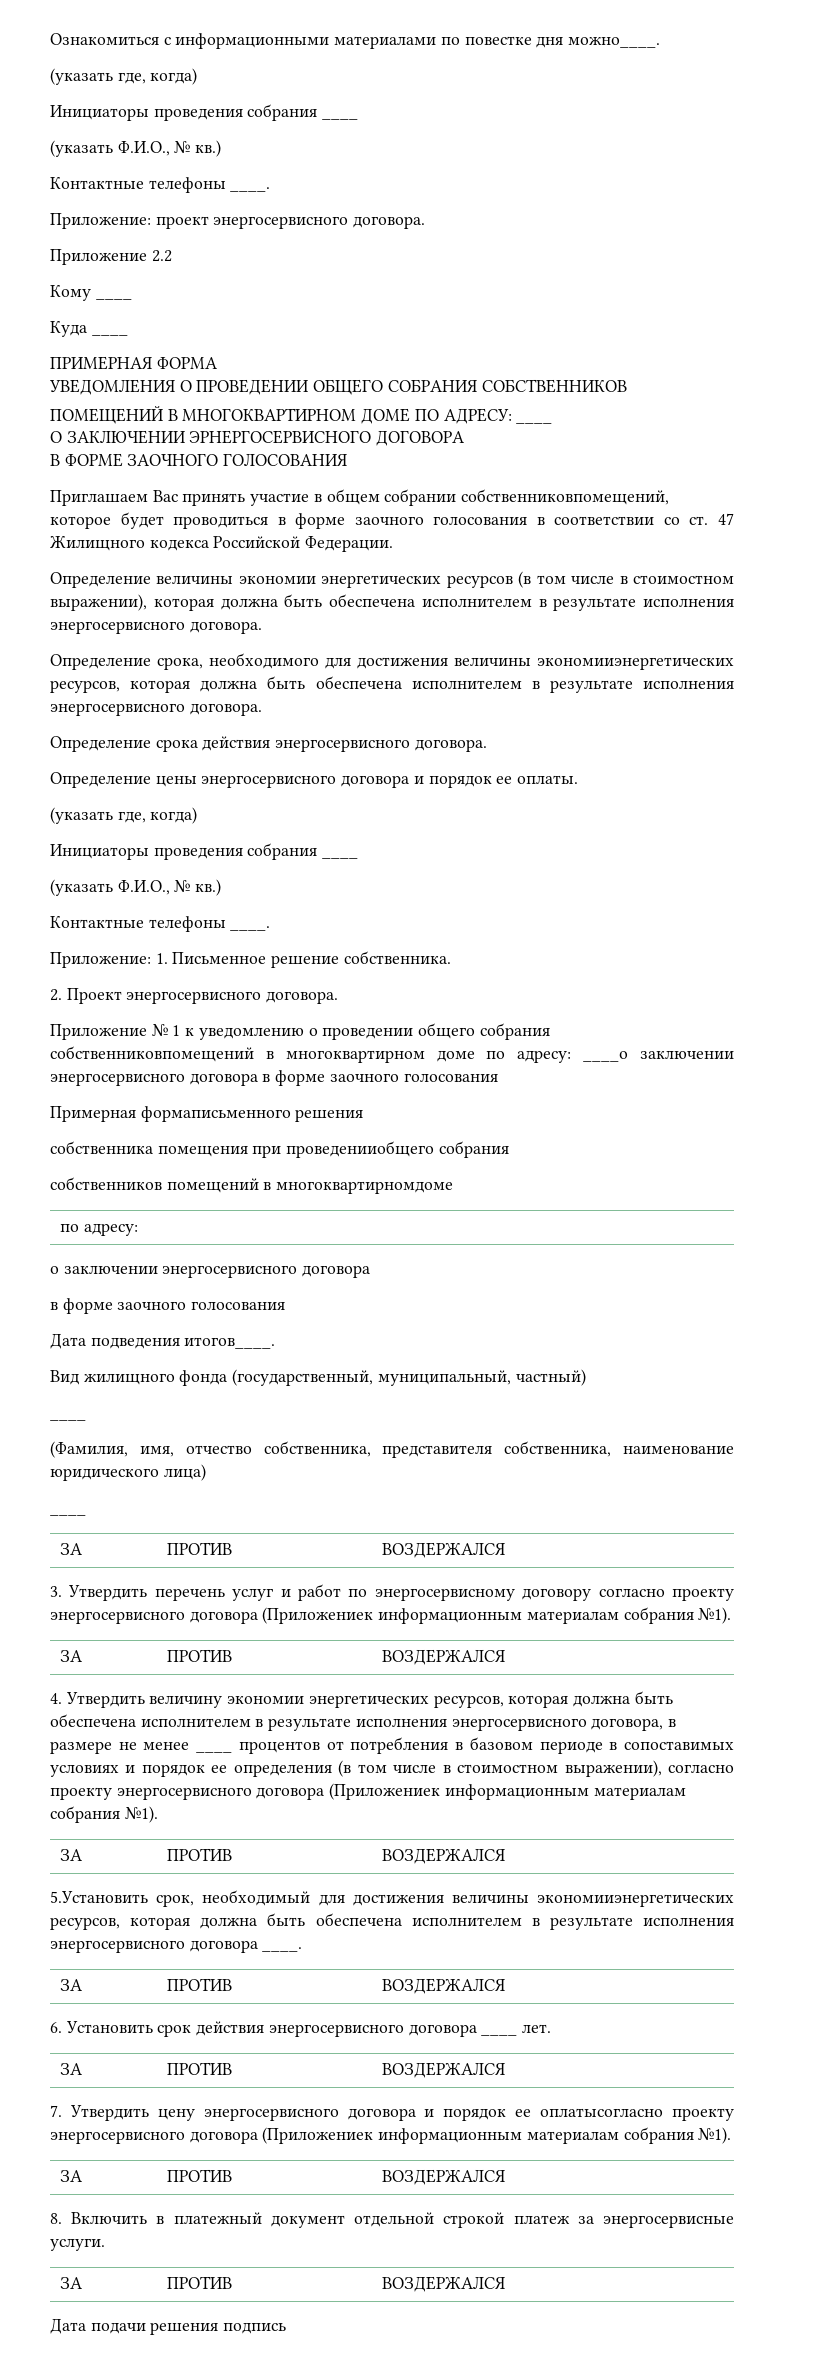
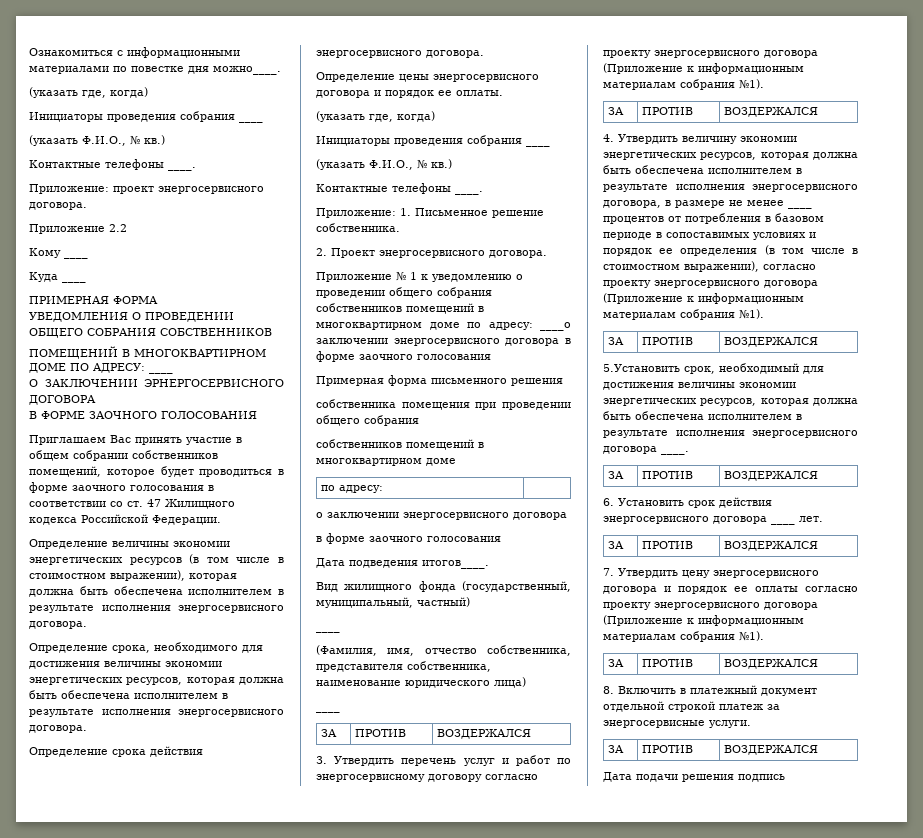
[461,489,670,505] собственниковпомещений, -> [132,450,218,459] [29,466,101,477] собственников помещений,
[537,657,734,670] экономииэнергетических -> [165,661,222,667] [29,677,123,685] экономии энергетических
[50,1046,254,1062] собственниковпомещений -> [316,303,474,314] собственников помещений
[140,1106,291,1122] формаписьменного -> [388,375,507,386] форма письменного
[286,1141,435,1158] проведенииобщего -> [502,402,571,410] [316,415,360,426] проведении общего
[276,1181,454,1194] многоквартирномдоме -> [316,458,456,466] многоквартирном доме
[262,1607,374,1624] (Приложениек -> [603,63,694,74] (Приложение к
[329,1783,441,1800] (Приложениек -> [603,293,694,304] (Приложение к
[537,1894,734,1907] экономииэнергетических -> [739,382,796,388] [603,398,697,406] экономии энергетических
[540,2108,735,2121] [50,2127,374,2144] оплатысогласно проекту энергосервисного договора (Приложениек -> [755,586,858,592] [603,602,818,610] [603,615,694,626] оплаты согласно проекту энергосервисного договора (Приложение к

